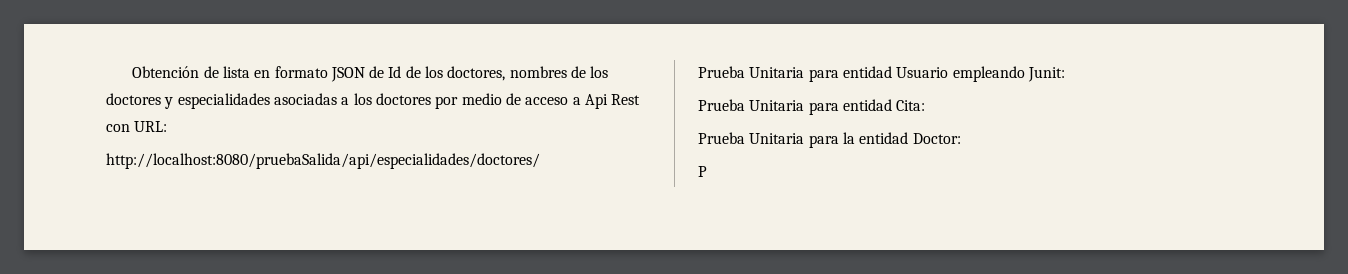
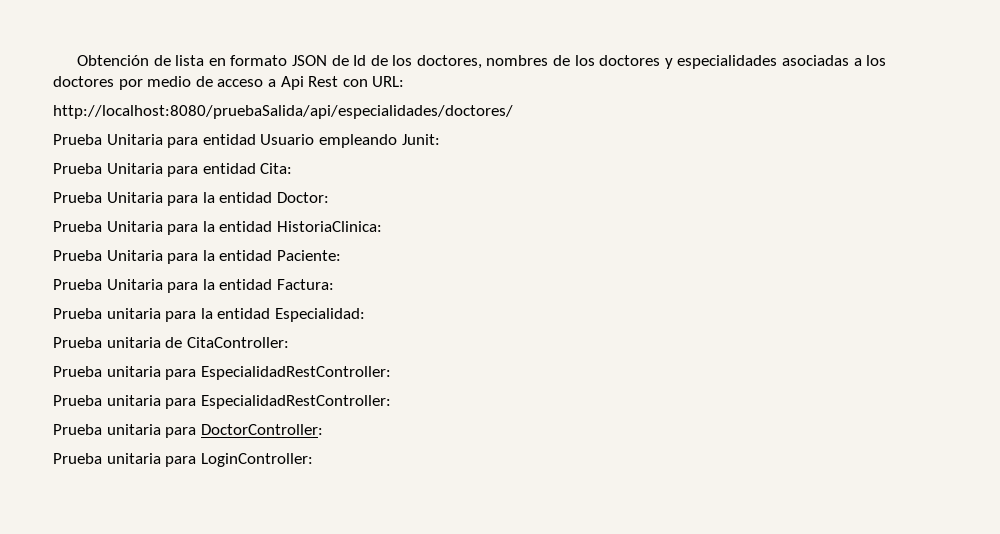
[698,166,707,177] P -> [53,221,382,235] [53,250,341,264] [53,279,334,293] [53,308,365,322] [53,337,289,348] [53,366,391,380] [53,395,391,409] [53,424,323,438] [53,453,313,467] Prueba Unitaria para la entidad HistoriaClinica: // Prueba Unitaria para la entidad Paciente: // Prueba Unitaria para la entidad Factura: // Prueba unitaria para la entidad Especialidad: // Prueba unitaria de CitaController: // Prueba unitaria para EspecialidadRestController: // Prueba unitaria para EspecialidadRestController: // Prueba unitaria para DoctorController: // Prueba unitaria para LoginController:

